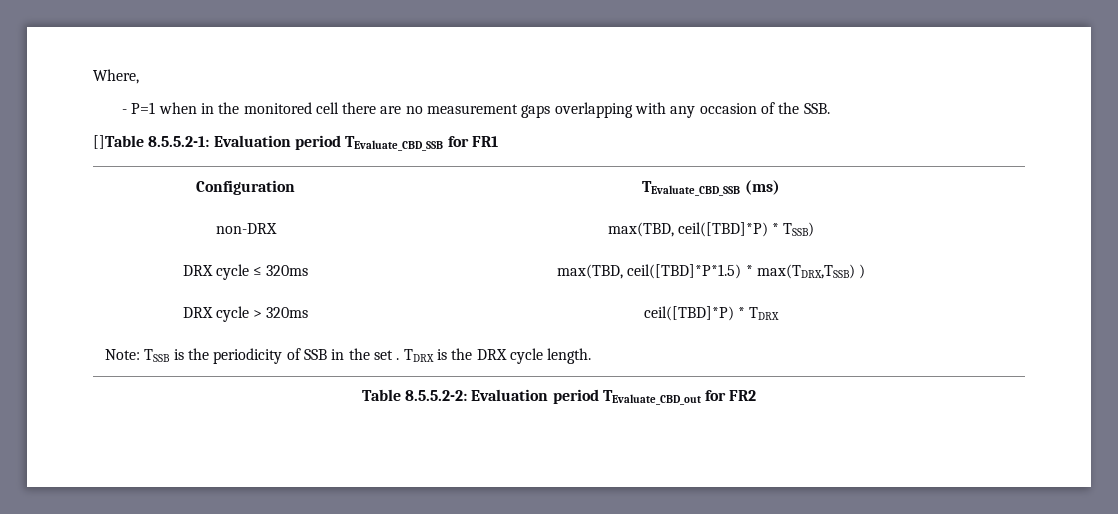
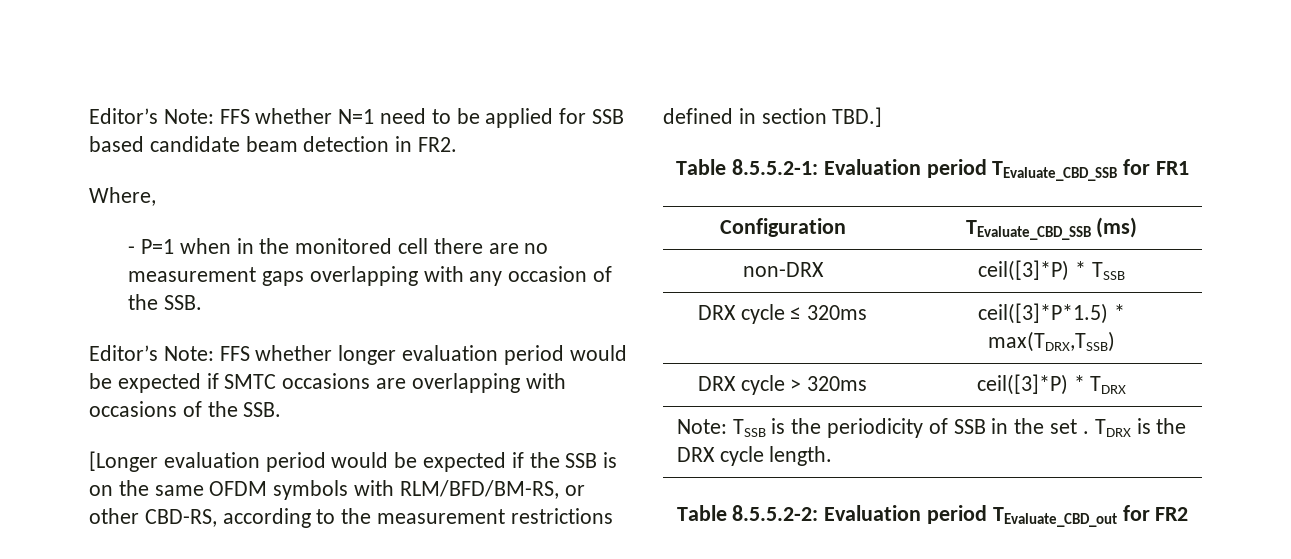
(93, 76) none -> [89,108,625,128] [89,136,458,152] Editor’s Note: FFS whether N=1 need to be applied for SSB based candidate beam detection in FR2. //
[93,135,144,149] []Table -> [89,345,627,365] [89,373,566,393] [89,401,282,417] [89,451,618,472] [89,480,585,500] [89,508,613,528] [663,107,883,127] [676,159,727,175] Editor’s Note: FFS whether longer evaluation period would be expected if SMTC occasions are overlapping with occasions of the SSB. // [Longer evaluation period would be expected if the SSB is on the same OFDM symbols with RLM/BFD/BM-RS, or other CBD-RS, according to the measurement restrictions defined in section TBD.] // Table
[607,222,815,237] max(TBD, ceil([TBD]*P) * TSSB) -> [978,260,1125,281] ceil([3]*P) * TSSB
[556,264,742,279] max(TBD, ceil([TBD]*P*1.5) -> [978,303,1109,324] ceil([3]*P*1.5)
[859,264,866,279] ) -> (1115, 341) none
[643,306,734,321] ceil([TBD]*P) -> [976,374,1068,395] ceil([3]*P)

